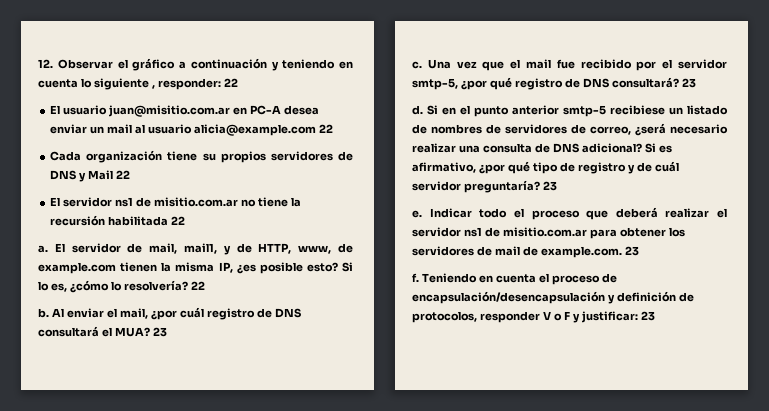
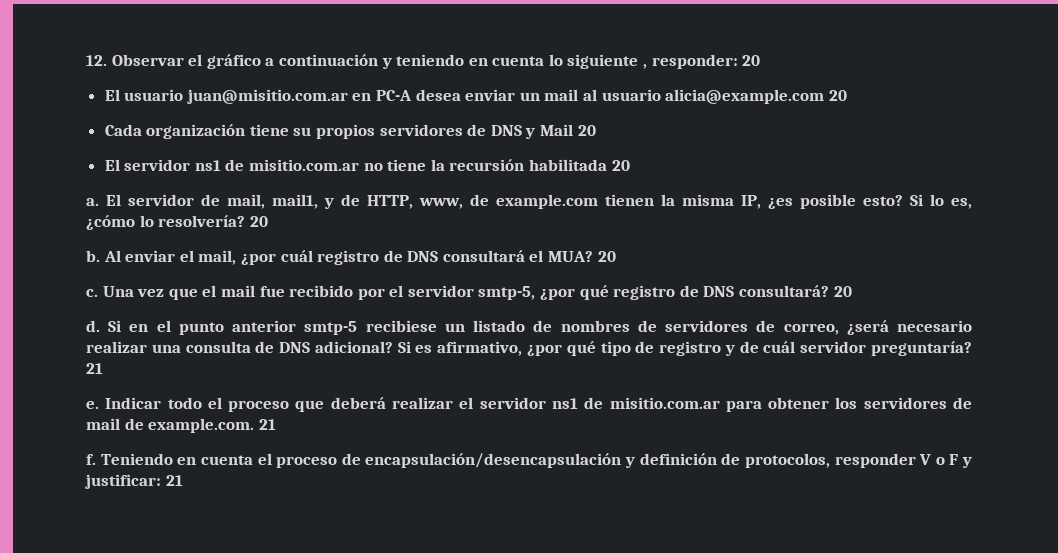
[224,78,238,87] 22 -> [742,55,761,66] 20
[319,124,334,133] 22 -> [828,90,847,101] 20
[116,170,131,179] 22 -> [577,125,596,136] 20
[171,216,186,225] 22 -> [611,160,630,171] 20
[191,281,205,290] 22 -> [249,216,268,227] 20
[153,327,167,337] 23 -> [597,251,616,262] 20
[682,78,696,88] 23 -> [833,286,852,297] 20
[543,181,557,191] 23 -> [86,363,103,374] 21
[625,246,639,256] 23 -> [258,419,276,430] 21
[641,311,655,321] 23 -> [165,475,183,486] 21

